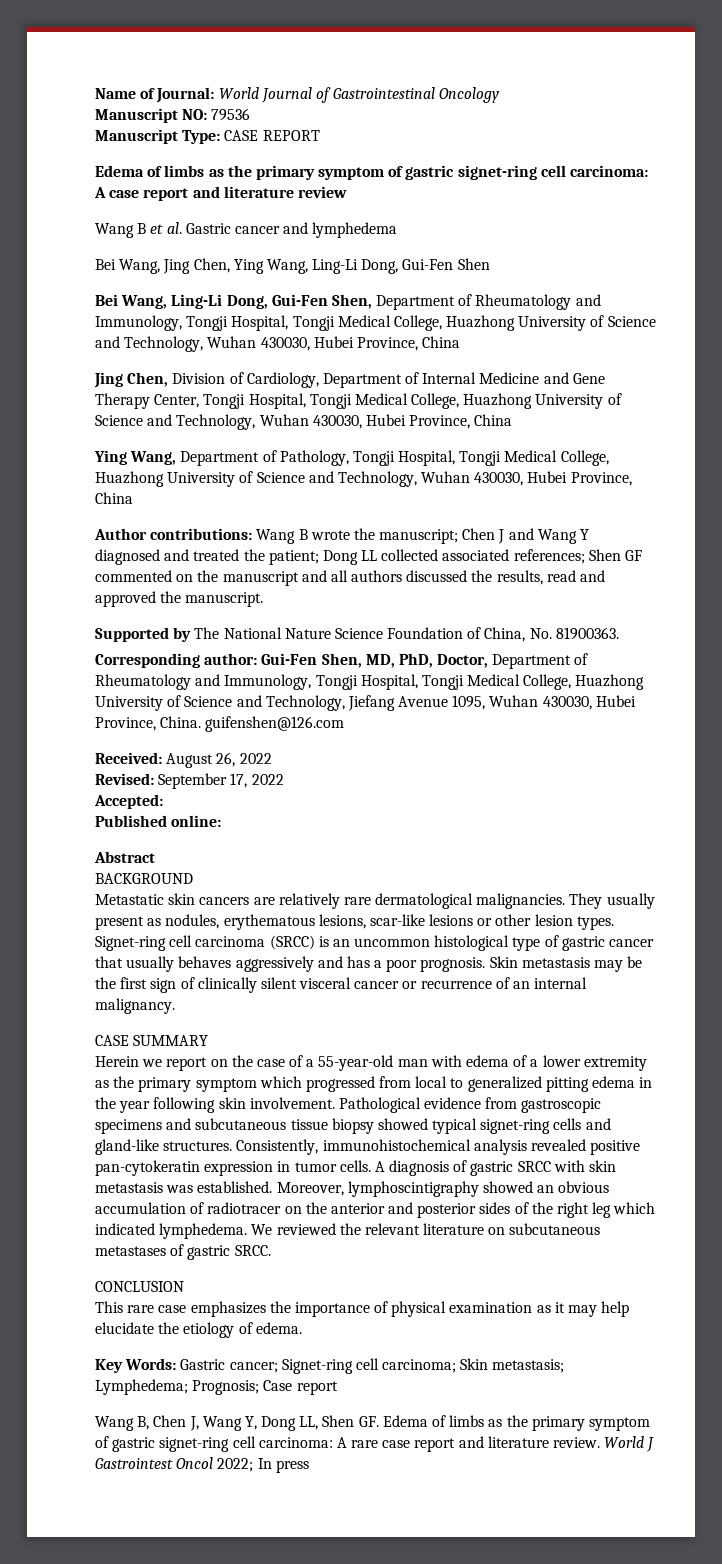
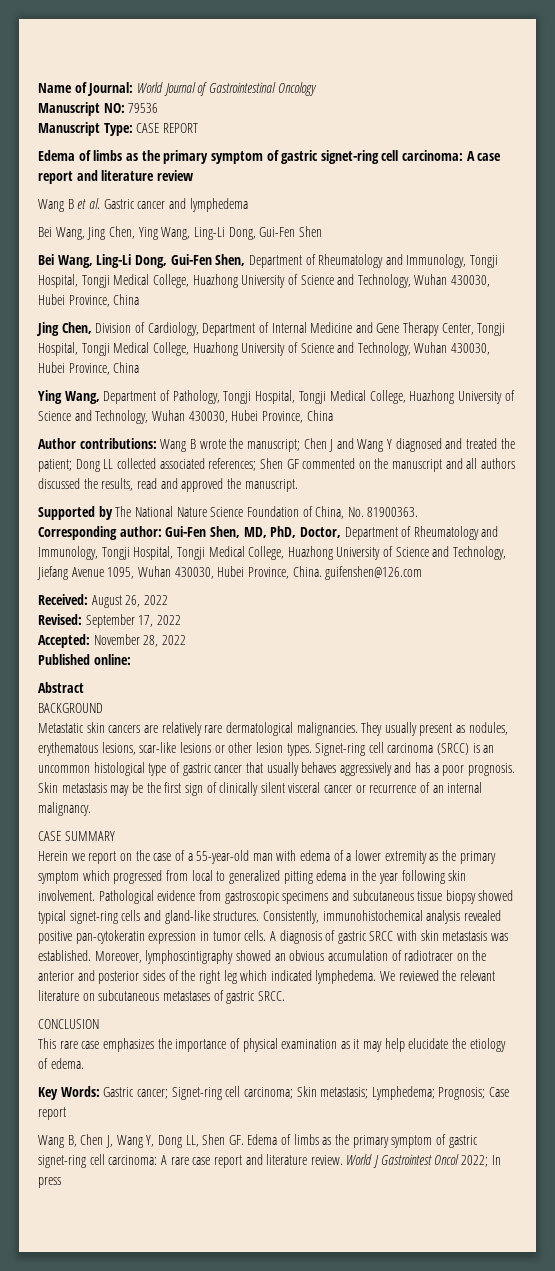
(163, 801) none -> [93,634,186,647] November 28, 2022

